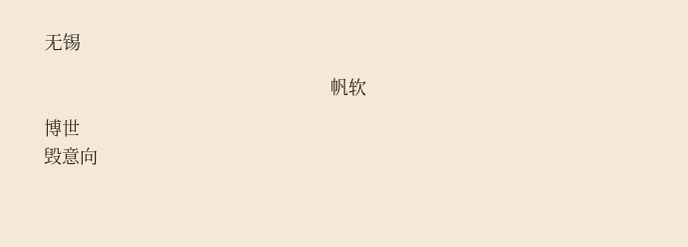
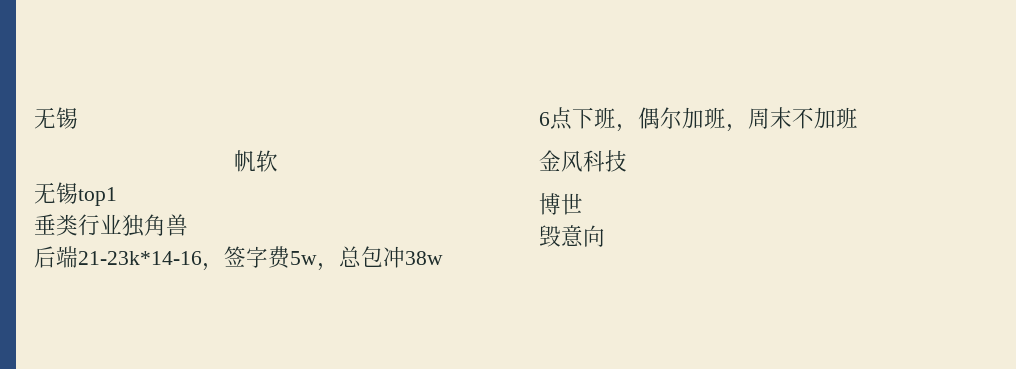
(367, 87) none -> [34,182,117,206] [34,214,188,237] [34,246,443,271] [539,107,858,132] [539,150,627,172] // 无锡top1 // 垂类行业独角兽 // 后端21-23k*14-16，签字费5w，总包冲38w // 6点下班，偶尔加班，周末不加班 // 金风科技

